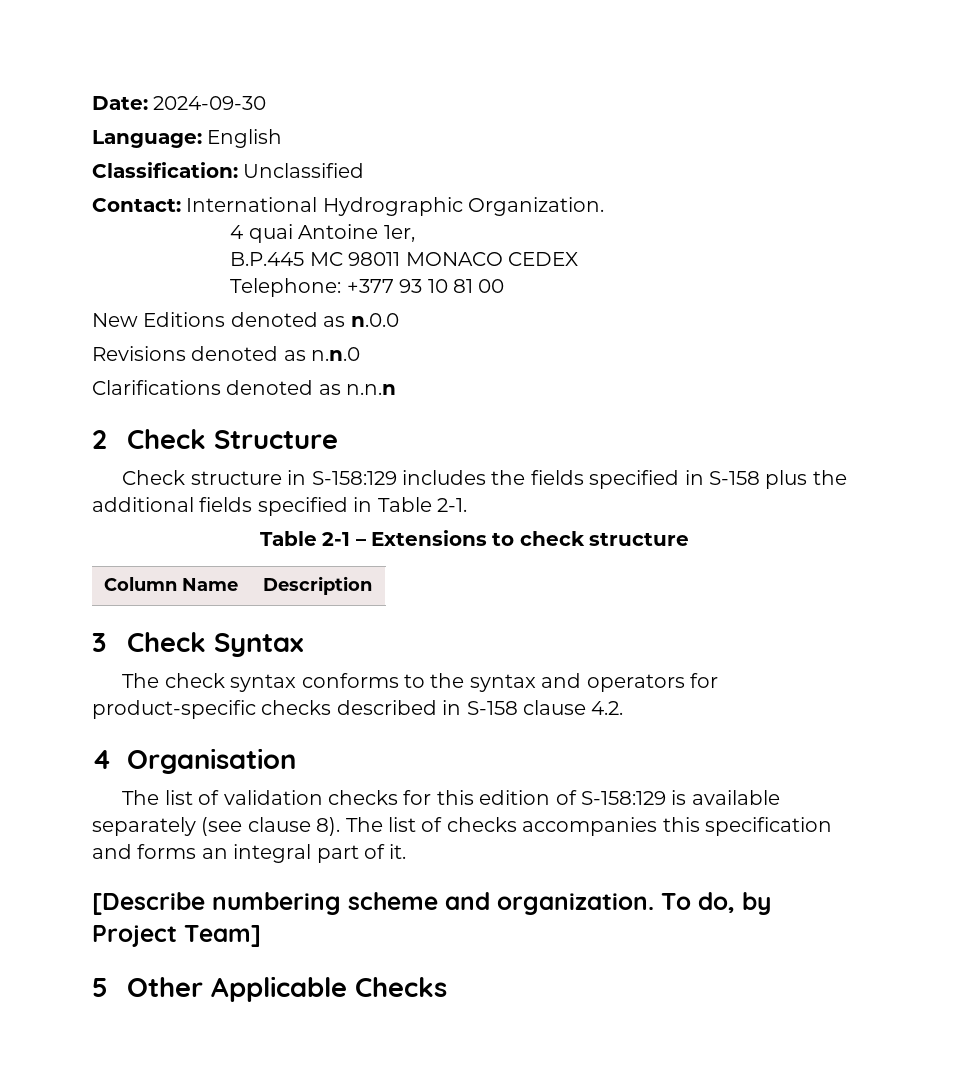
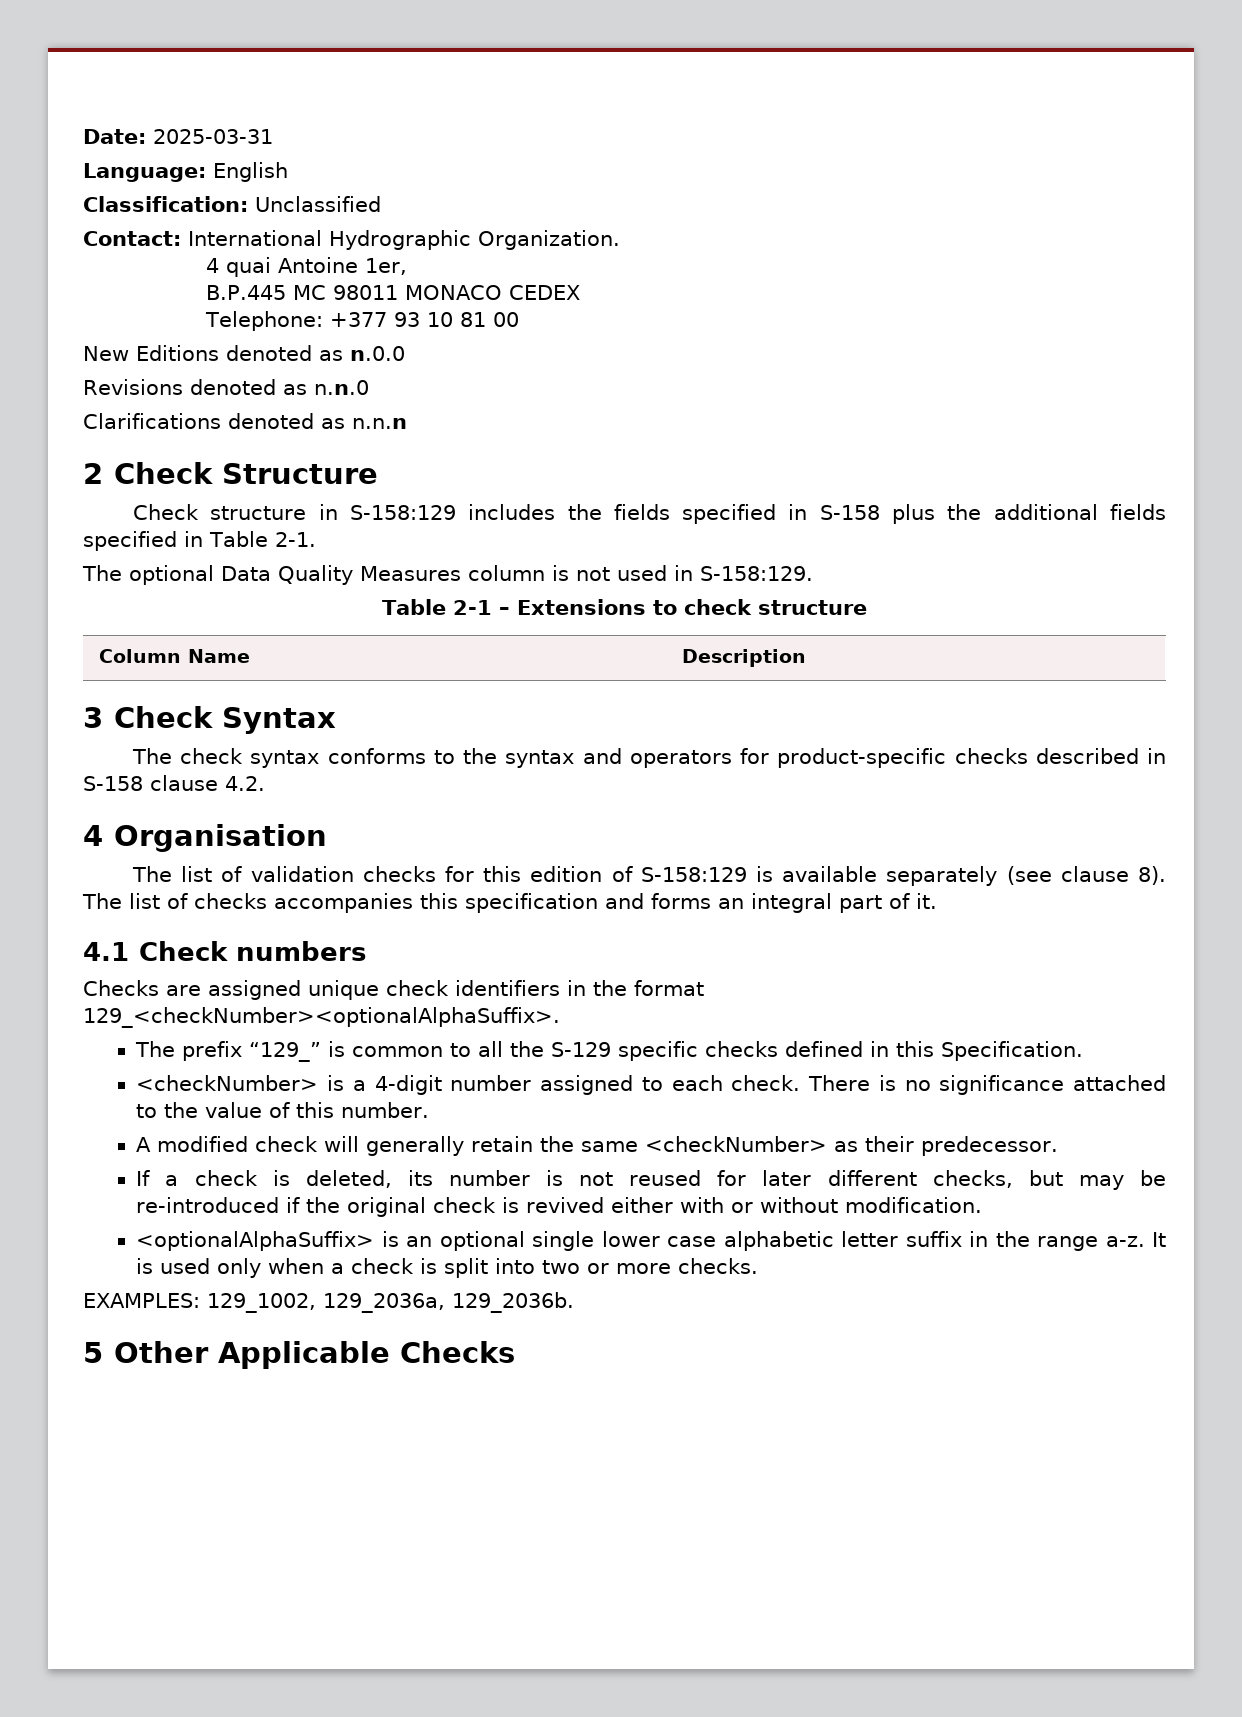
[153,96,267,110] 2024-09-30 -> [153,129,273,144] 2025-03-31
(467, 505) none -> [82,565,813,585] // The optional Data Quality Measures column is not used in S-158:129.
[92,892,771,915] [92,925,261,947] [Describe numbering scheme and organization. To do, by Project Team] -> [83,941,367,961] [83,980,704,1000] [83,1007,560,1028] [135,1041,1084,1062] [136,1075,1167,1095] [136,1102,430,1118] [136,1136,1059,1156] [136,1170,1167,1190] [136,1197,983,1217] [136,1231,1166,1251] [136,1258,759,1278] [83,1292,574,1313] 4.1 Check numbers // Checks are assigned unique check identifiers in the format 129_<checkNumber><optionalAlphaSuffix>. // The prefix “129_” is common to all the S-129 specific checks defined in this Specification. // <checkNumber> is a 4-digit number assigned to each check. There is no significance attached to the value of this number. // A modified check will generally retain the same <checkNumber> as their predecessor. // If a check is deleted, its number is not reused for later different checks, but may be re-introduced if the original check is revived either with or without modification. // <optionalAlphaSuffix> is an optional single lower case alphabetic letter suffix in the range a-z. It is used only when a check is split into two or more checks. // EXAMPLES: 129_1002, 129_2036a, 129_2036b.

